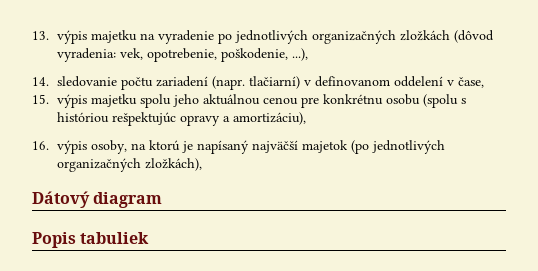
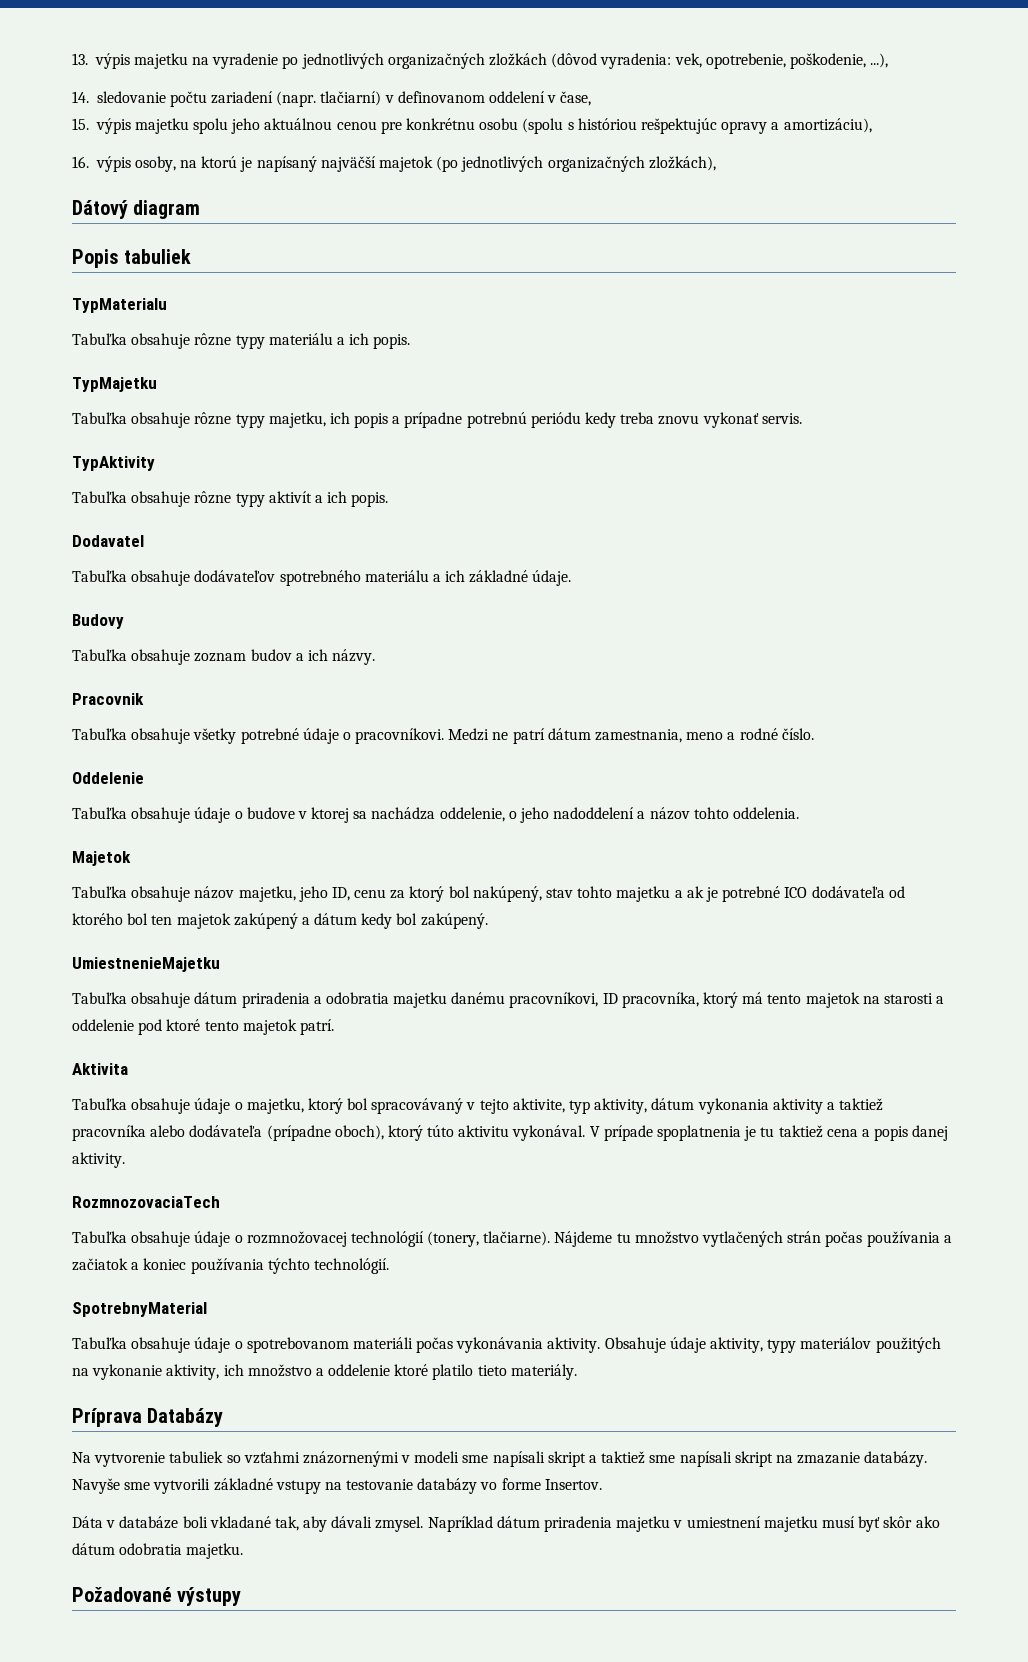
(150, 238) none -> [72,298,167,313] [72,333,411,349] [72,377,157,392] [72,412,802,428] [72,456,155,471] [72,491,389,507] [72,535,144,547] [72,570,572,586] [72,614,124,629] [72,649,376,665] [72,693,144,705] [72,728,814,744] [72,772,144,784] [72,807,799,823] [72,851,131,866] [72,886,905,902] [72,913,488,929] [72,957,220,972] [72,992,945,1008] [72,1019,334,1035] [72,1063,128,1075] [72,1098,884,1114] [72,1125,949,1141] [72,1152,125,1168] [72,1196,220,1208] [72,1231,952,1247] [72,1258,389,1274] [72,1302,207,1317] [72,1337,941,1353] [72,1364,577,1380] [72,1408,224,1427] [72,1451,928,1467] [72,1478,602,1494] [72,1516,940,1532] [72,1543,244,1559] [72,1587,242,1606] // TypMaterialu // Tabuľka obsahuje rôzne typy materiálu a ich popis. // TypMajetku // Tabuľka obsahuje rôzne typy majetku, ich popis a prípadne potrebnú periódu kedy treba znovu vykonať servis. // TypAktivity // Tabuľka obsahuje rôzne typy aktivít a ich popis. // Dodavatel // Tabuľka obsahuje dodávateľov spotrebného materiálu a ich základné údaje. // Budovy // Tabuľka obsahuje zoznam budov a ich názvy. // Pracovnik // Tabuľka obsahuje všetky potrebné údaje o pracovníkovi. Medzi ne patrí dátum zamestnania, meno a rodné číslo. // Oddelenie // Tabuľka obsahuje údaje o budove v ktorej sa nachádza oddelenie, o jeho nadoddelení a názov tohto oddelenia. // Majetok // Tabuľka obsahuje názov majetku, jeho ID, cenu za ktorý bol nakúpený, stav tohto majetku a ak je potrebné ICO dodávateľa od ktorého bol ten majetok zakúpený a dátum kedy bol zakúpený. // UmiestnenieMajetku // Tabuľka obsahuje dátum priradenia a odobratia majetku danému pracovníkovi, ID pracovníka, ktorý má tento majetok na starosti a oddelenie pod ktoré tento majetok patrí. // Aktivita // Tabuľka obsahuje údaje o majetku, ktorý bol spracovávaný v tejto aktivite, typ aktivity, dátum vykonania aktivity a taktiež pracovníka alebo dodávateľa (prípadne oboch), ktorý túto aktivitu vykonával. V prípade spoplatnenia je tu taktiež cena a popis danej aktivity. // RozmnozovaciaTech // Tabuľka obsahuje údaje o rozmnožovacej technológií (tonery, tlačiarne). Nájdeme tu množstvo vytlačených strán počas používania a začiatok a koniec používania týchto technológií. // SpotrebnyMaterial // Tabuľka obsahuje údaje o spotrebovanom materiáli počas vykonávania aktivity. Obsahuje údaje aktivity, typy materiálov použitých na vykonanie aktivity, ich množstvo a oddelenie ktoré platilo tieto materiály. // Príprava Databázy // Na vytvorenie tabuliek so vzťahmi znázornenými v modeli sme napísali skript a taktiež sme napísali skript na zmazanie databázy. Navyše sme vytvorili základné vstupy na testovanie databázy vo forme Insertov. // Dáta v databáze boli vkladané tak, aby dávali zmysel. Napríklad dátum priradenia majetku v umiestnení majetku musí byť skôr ako dátum odobratia majetku. // Požadované výstupy

